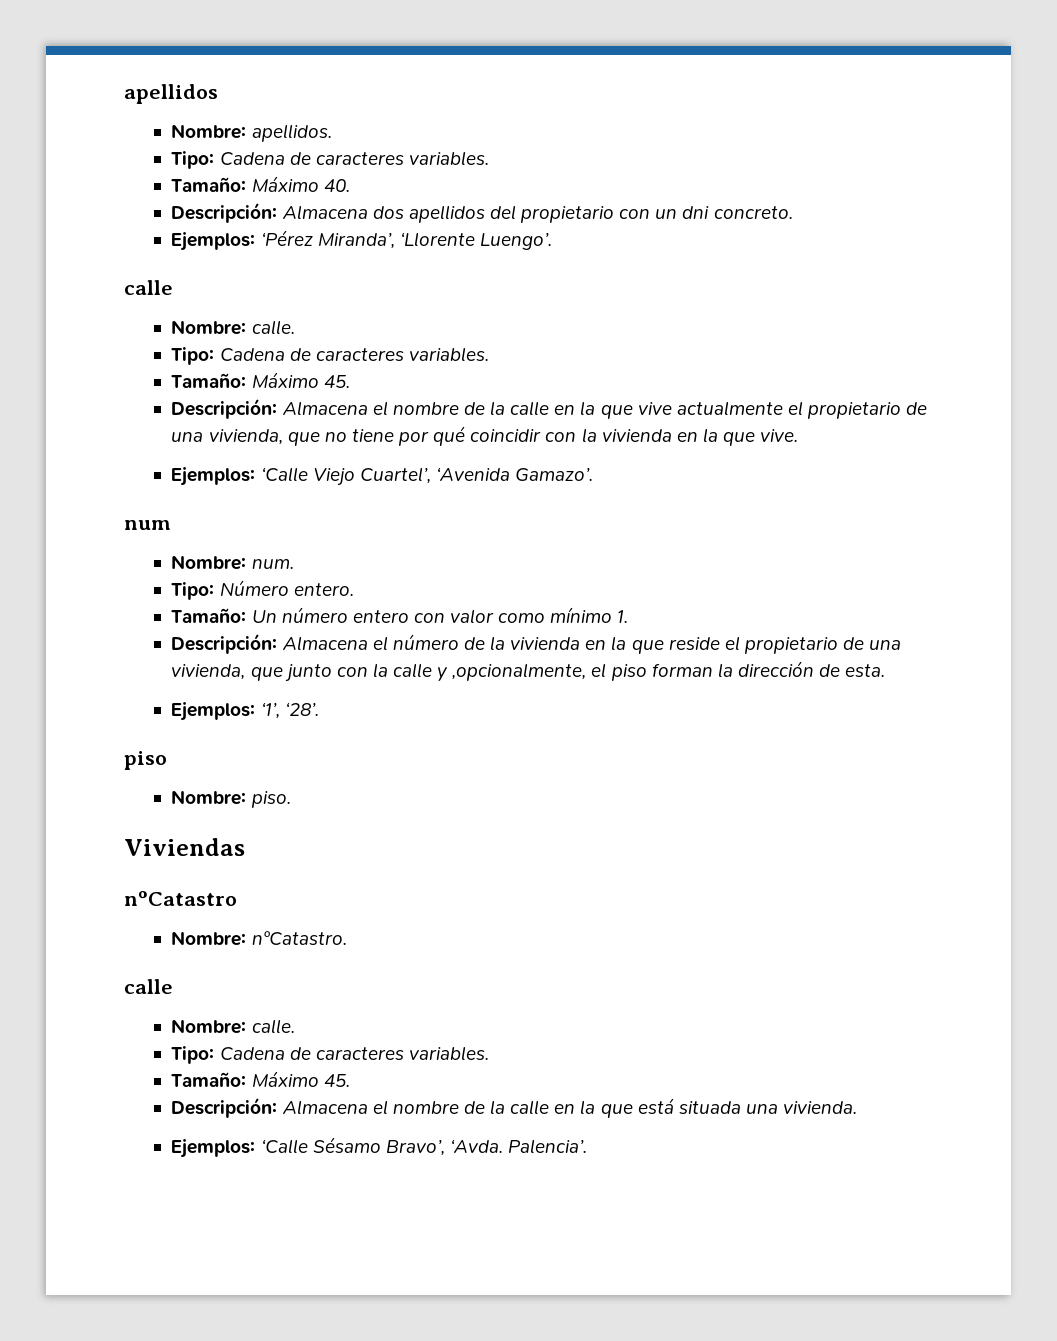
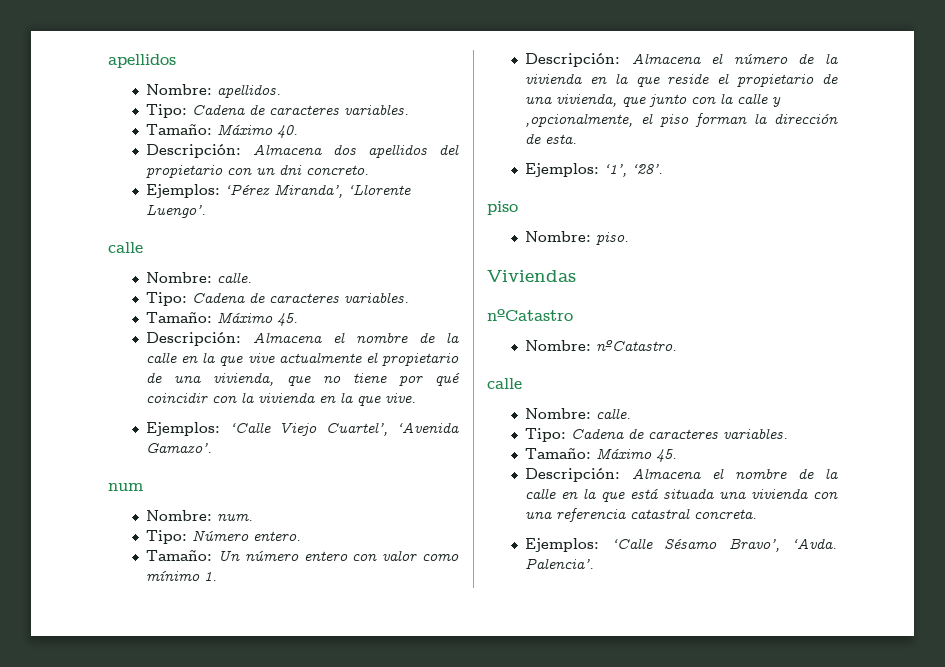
[783,1101,858,1114] vivienda. -> [751,488,838,499] [525,508,758,522] vivienda con una referencia catastral concreta.

